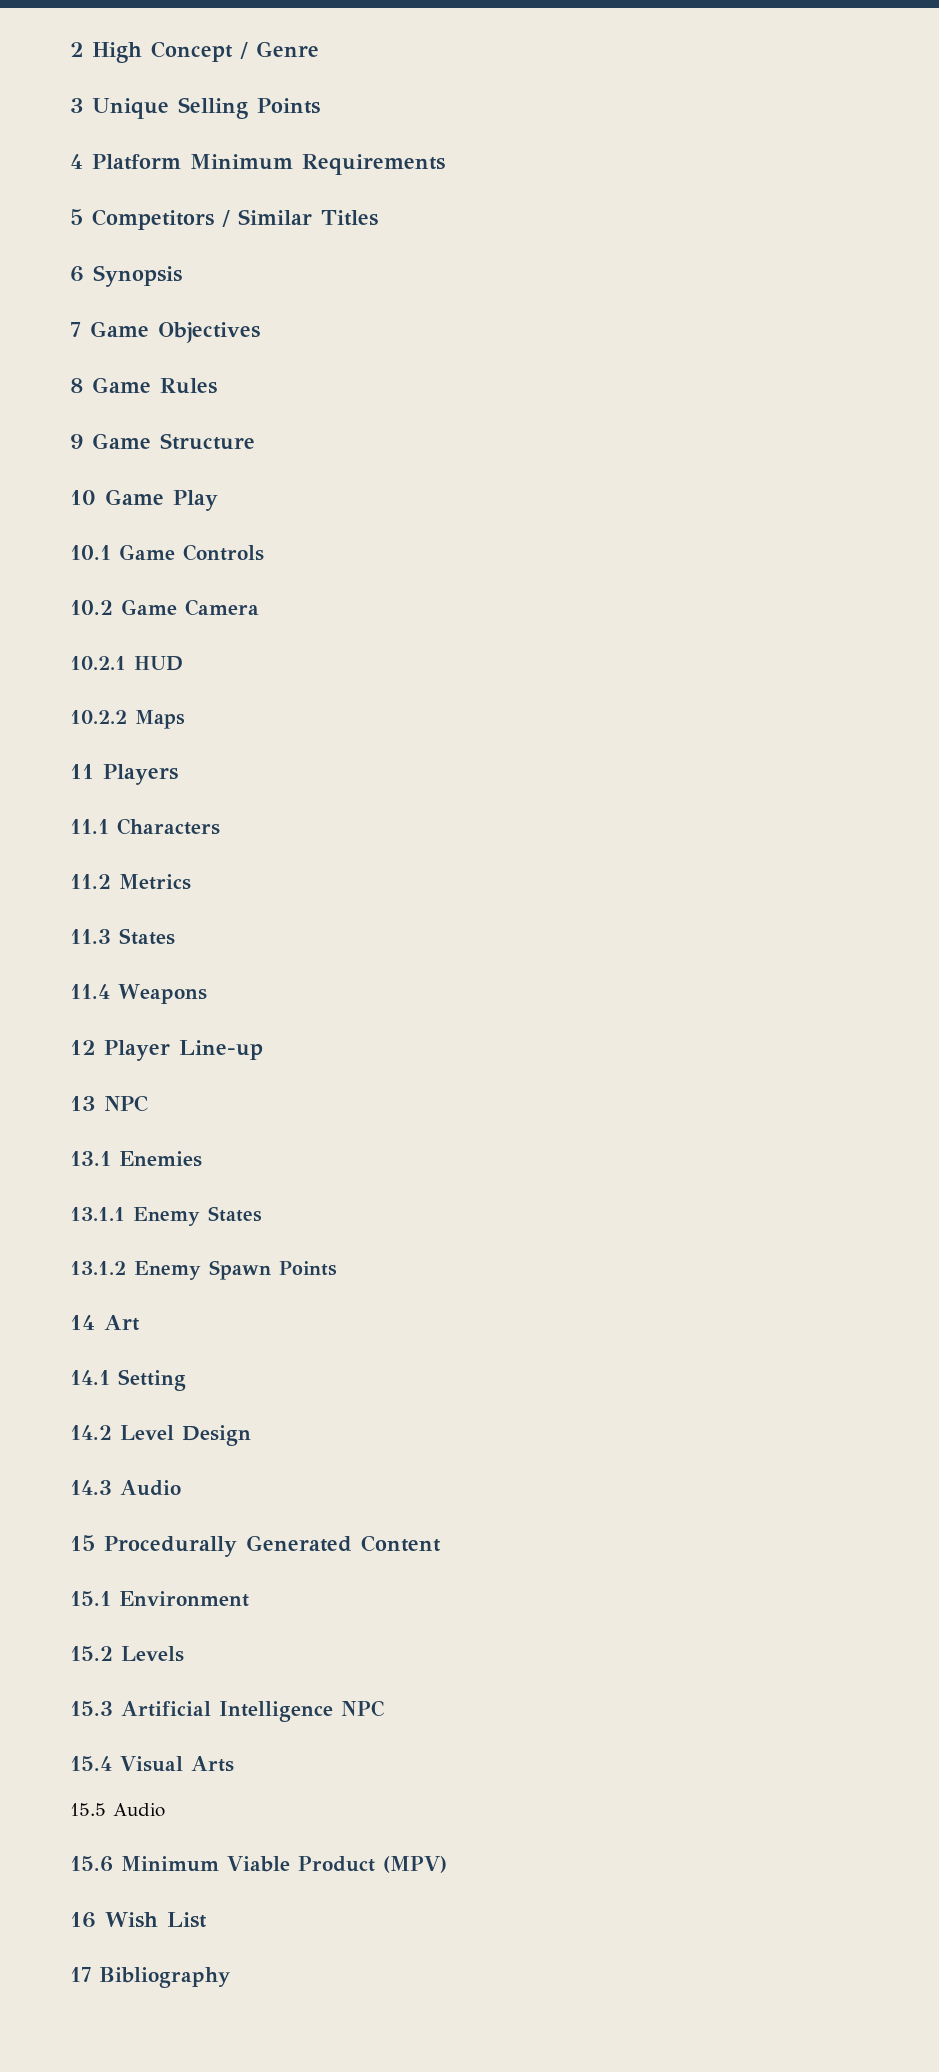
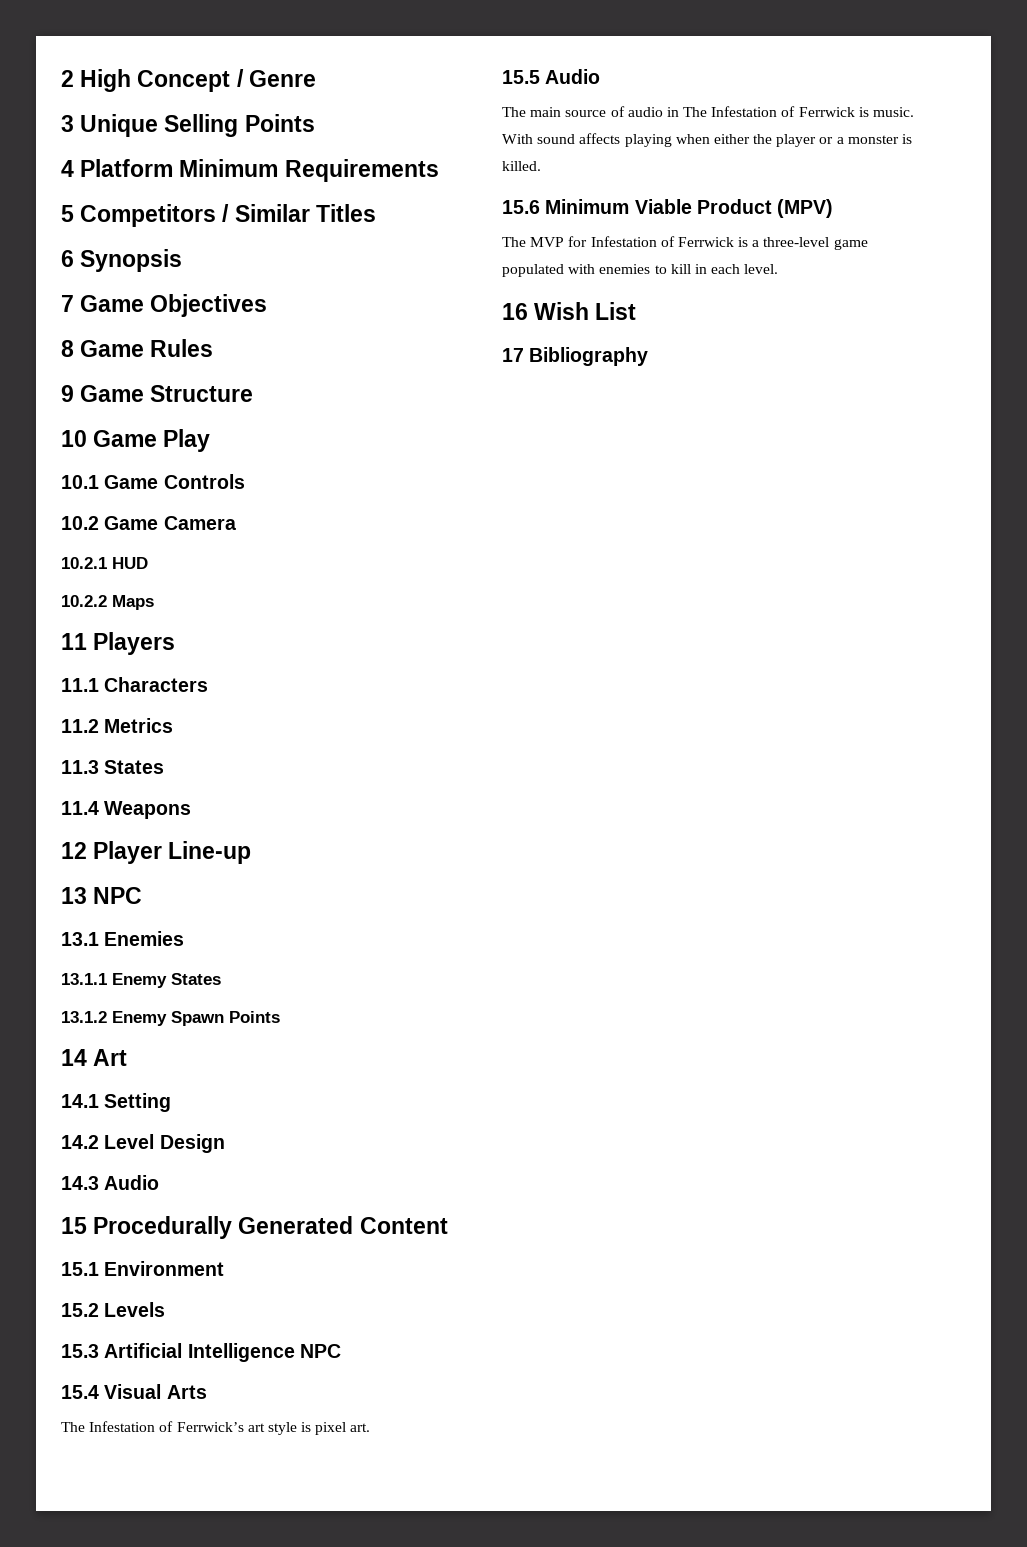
[70,1803,165,1817] 15.5 Audio -> [61,1421,371,1435] [502,69,601,84] [502,106,915,117] [502,133,913,147] [502,161,541,171] The Infestation of Ferrwick’s art style is pixel art. // 15.5 Audio // The main source of audio in The Infestation of Ferrwick is music. With sound affects playing when either the player or a monster is killed.
(447, 1864) none -> [502,236,868,250] [502,264,779,277] // The MVP for Infestation of Ferrwick is a three-level game populated with enemies to kill in each level.

